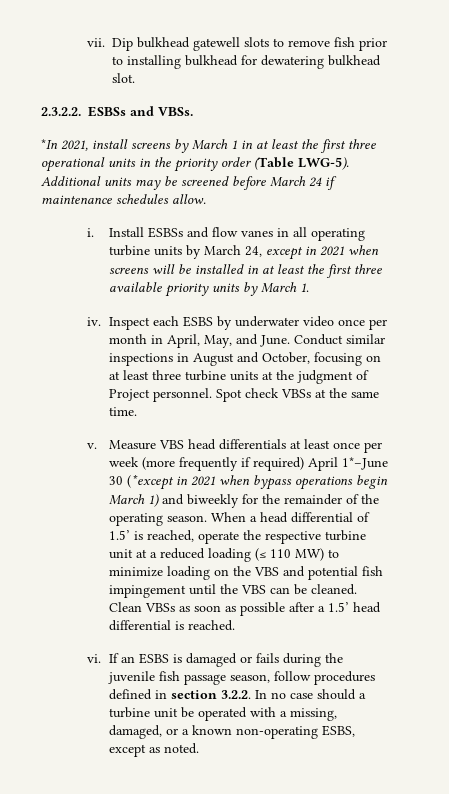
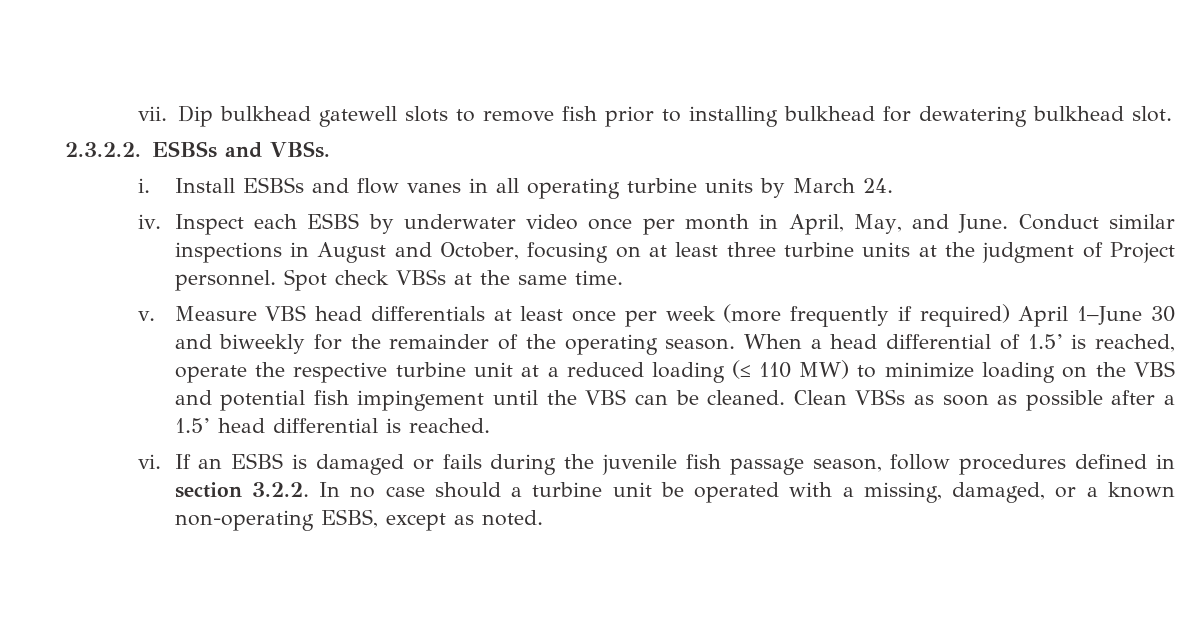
[40,139,376,153] [40,157,349,172] [40,176,337,190] [40,194,206,204] // *In 2021, install screens by March 1 in at least the first three operational units in the priority order (Table LWG-5). Additional units may be screened before March 24 if maintenance schedules allow. -> (331, 149) none
[245,245,380,260] [109,264,383,278] [109,282,310,297] 24, except in 2021 when screens will be installed in at least the first three available priority units by March 1. -> [862,178,893,193] 24.
[342,457,389,470] [109,474,389,490] [109,494,160,507] 1*–June 30 (*except in 2021 when bypass operations begin March 1) -> [1077,306,1175,325] 1–June 30

